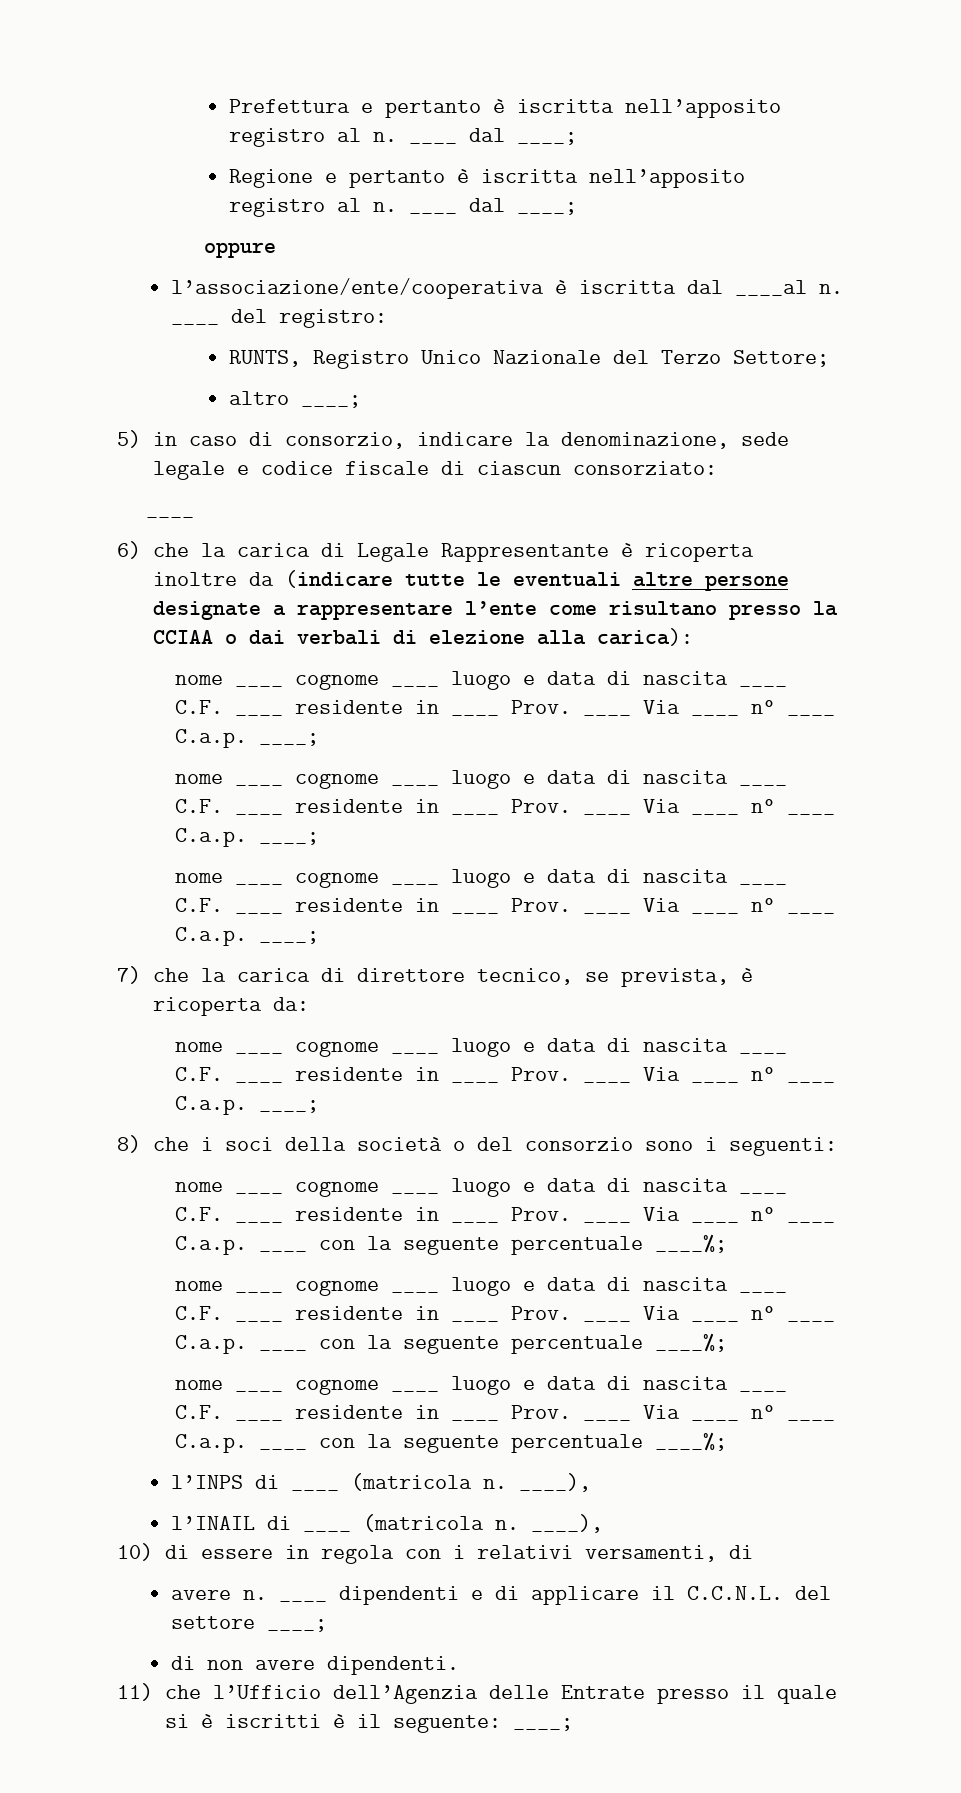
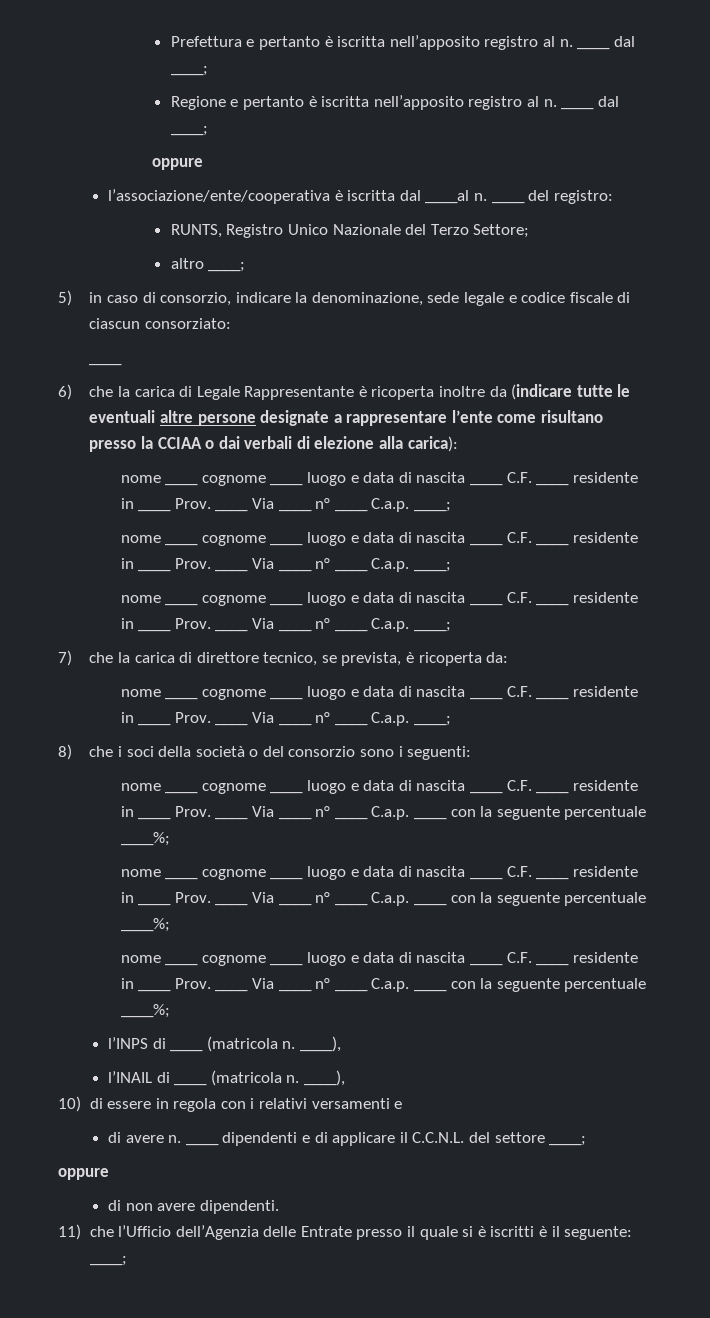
[584,1545,753,1562] versamenti, di // -> [311,1098,403,1109] [108,1132,122,1143] versamenti e // di
(328, 1625) none -> [58,1168,109,1180] // oppure

